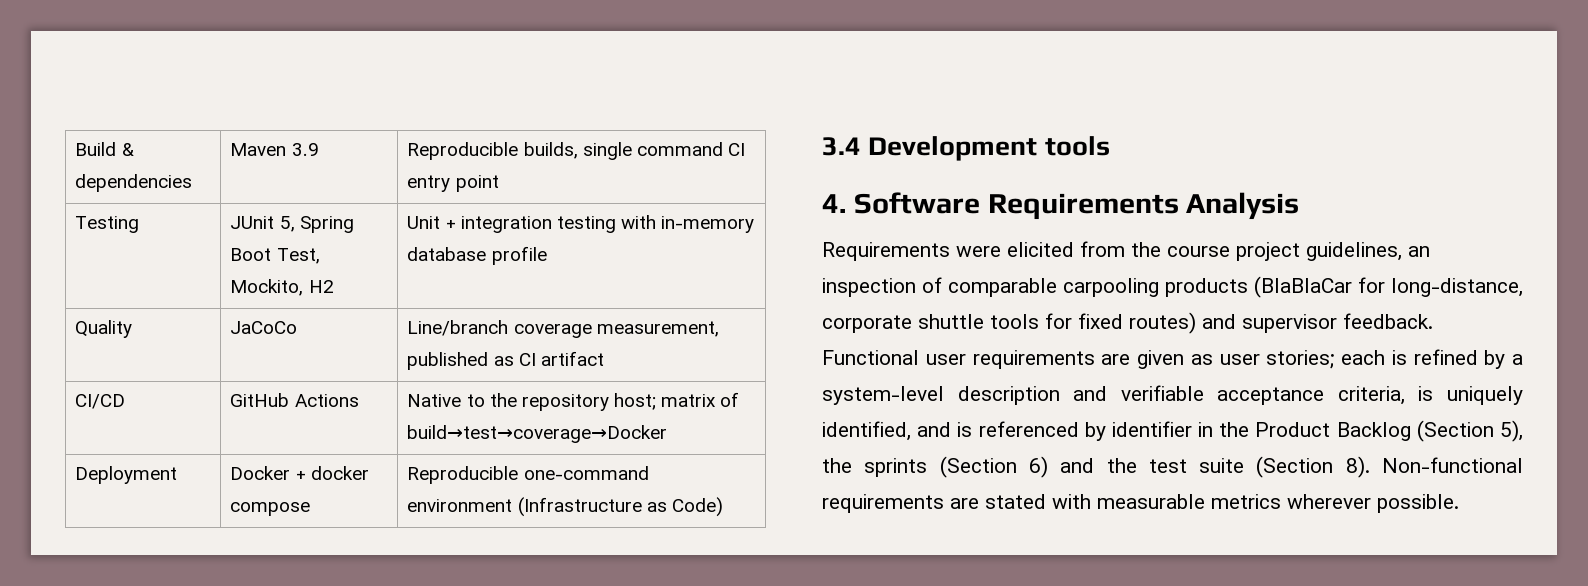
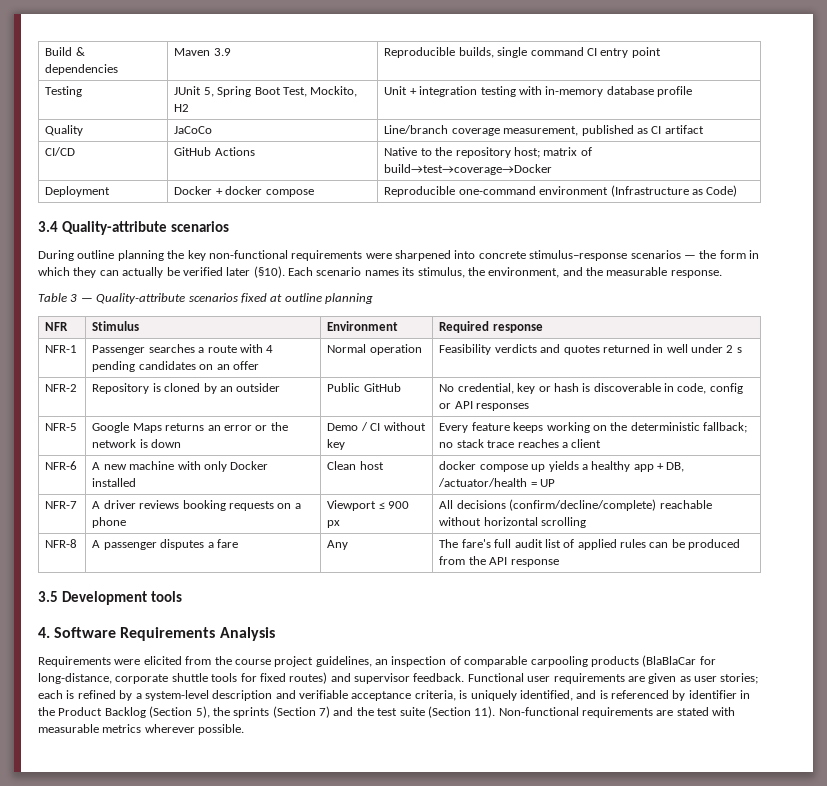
(861, 146) none -> [61,221,229,235] [38,250,759,261] [38,266,722,278] [38,293,373,304] [45,322,69,331] [92,321,140,331] [327,321,399,331] [439,321,543,333] [45,345,78,353] [92,344,274,355] [92,361,259,372] [327,344,422,355] [439,344,742,355] [45,384,78,392] [92,383,281,394] [327,383,401,392] [439,383,743,394] [439,401,530,411] [45,423,78,431] [92,422,288,433] [92,439,182,448] [327,422,426,431] [327,439,346,450] [439,422,748,433] [439,439,602,448] [45,461,78,470] [92,461,269,472] [92,478,137,487] [327,461,384,470] [439,461,685,472] [438,478,556,487] [45,501,78,509] [92,500,301,511] [92,517,127,528] [327,500,410,511] [327,520,341,528] [439,499,712,511] [439,517,587,528] [45,539,78,548] [92,539,238,550] [327,540,349,550] [439,539,741,550] [439,556,559,567] [38,591,58,602] Quality-attribute scenarios // During outline planning the key non-functional requirements were sharpened into concrete stimulus–response scenarios — the form in which they can actually be verified later (§10). Each scenario names its stimulus, the environment, and the measurable response. // Table 3 — Quality-attribute scenarios fixed at outline planning // NFR | Stimulus | Environment | Required response // NFR-1 | Passenger searches a route with 4 pending candidates on an offer | Normal operation | Feasibility verdicts and quotes returned in well under 2 s // NFR-2 | Repository is cloned by an outsider | Public GitHub | No credential, key or hash is discoverable in code, config or API responses // NFR-5 | Google Maps returns an error or the network is down | Demo / CI without key | Every feature keeps working on the deterministic fallback; no stack trace reaches a client // NFR-6 | A new machine with only Docker installed | Clean host | docker compose up yields a healthy app + DB, /actuator/health = UP // NFR-7 | A driver reviews booking requests on a phone | Viewport ≤ 900 px | All decisions (confirm/decline/complete) reachable without horizontal scrolling // NFR-8 | A passenger disputes a fare | Any | The fare's full audit list of applied rules can be produced from the API response // 3.5
[1028,456,1048,478] 6) -> [319,706,330,718] 7)
[1345,456,1370,478] 8). -> [474,706,496,718] 11).

